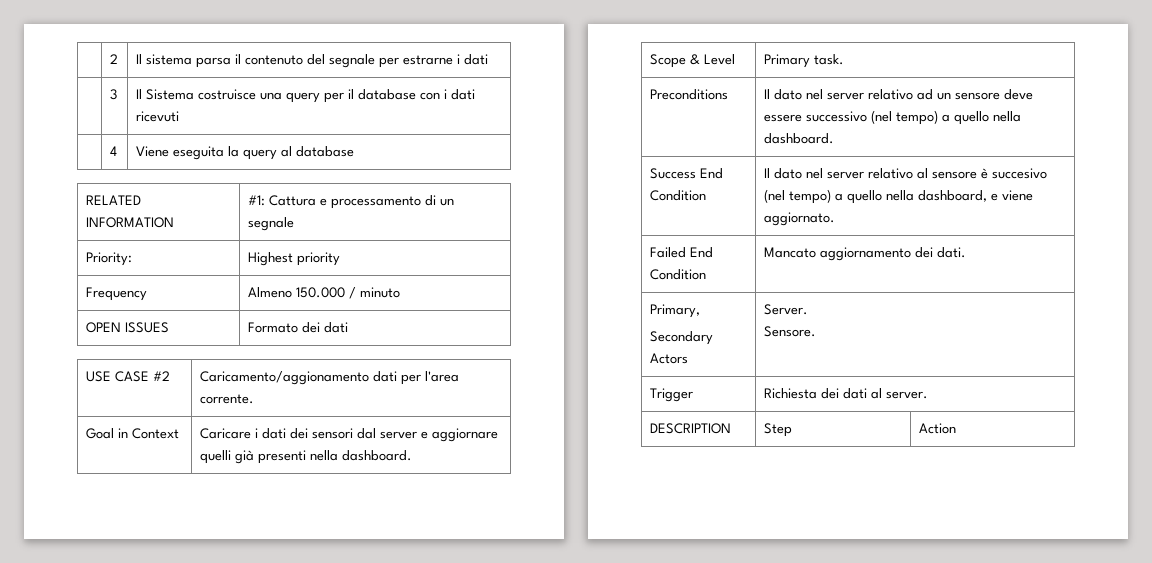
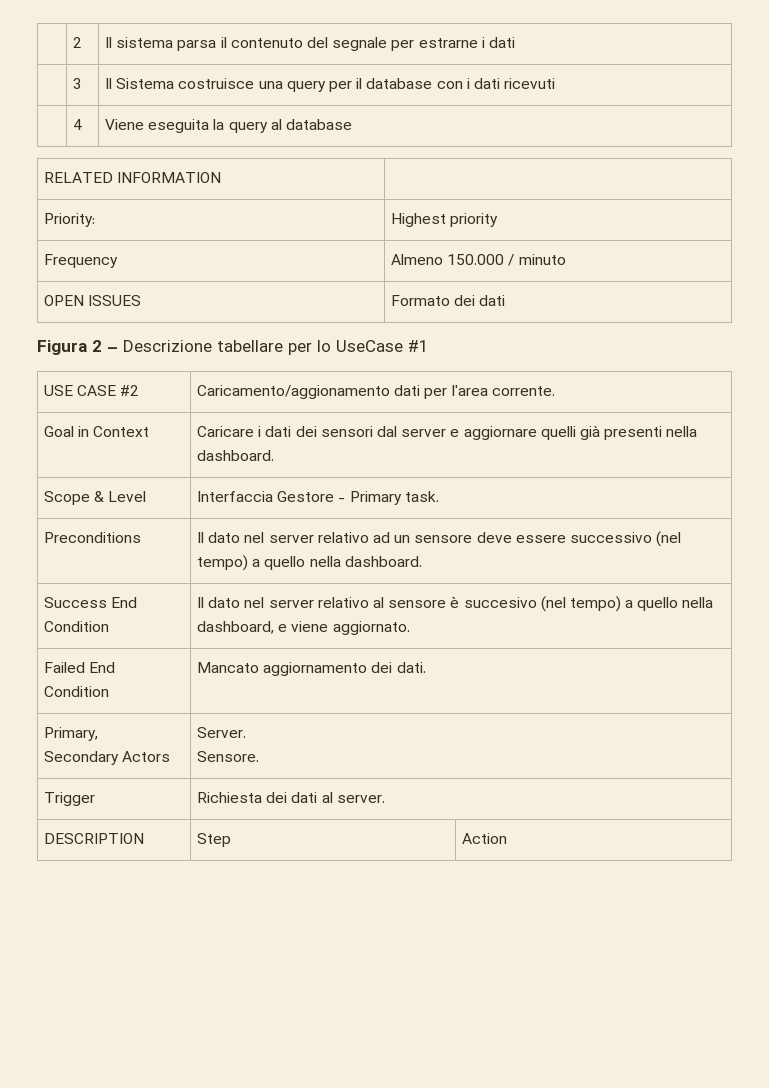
[247,195,454,209] [247,217,294,231] #1: Cattura e processamento di un segnale -> (222, 177) none
(348, 327) none -> [37,340,429,355] // Figura 2 – Descrizione tabellare per lo UseCase #1
(735, 59) none -> [197,491,346,502] Interfaccia Gestore -

